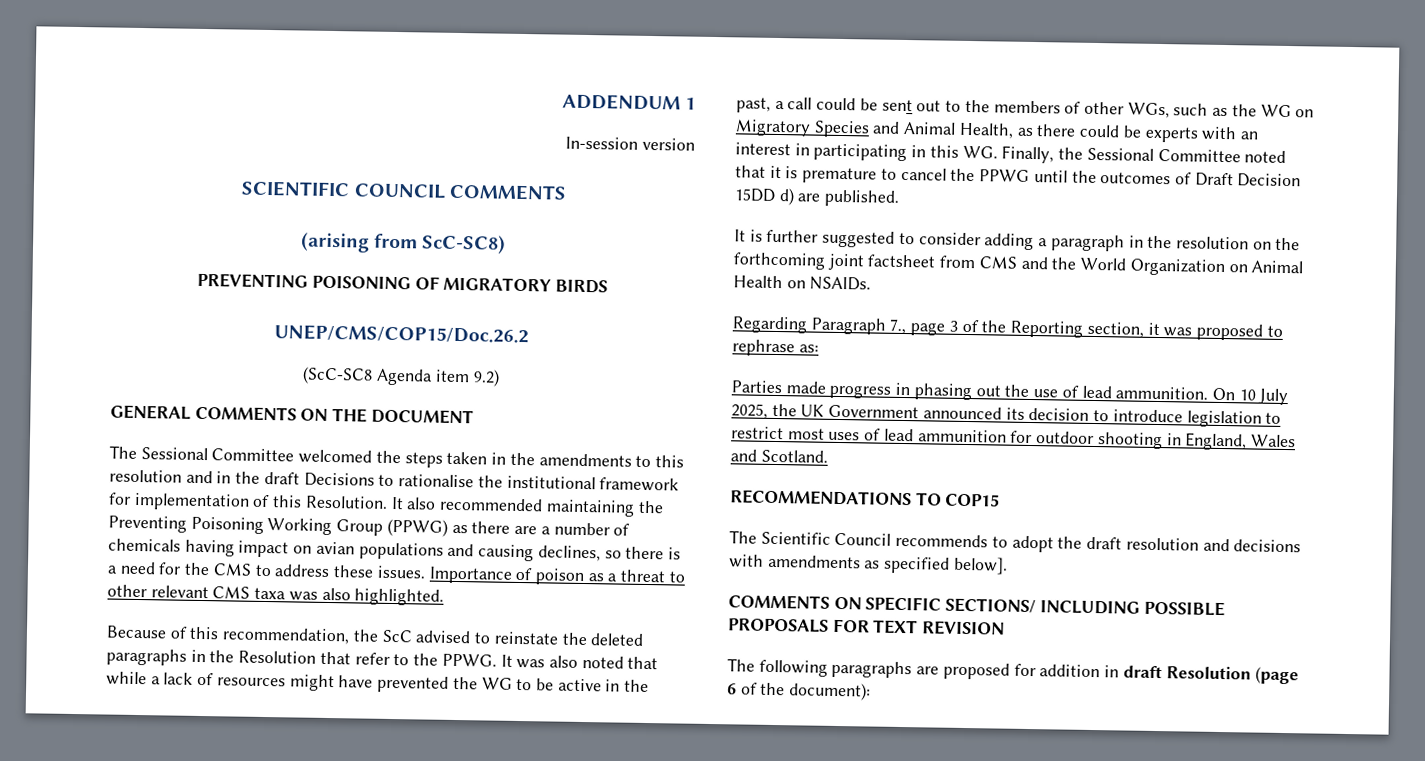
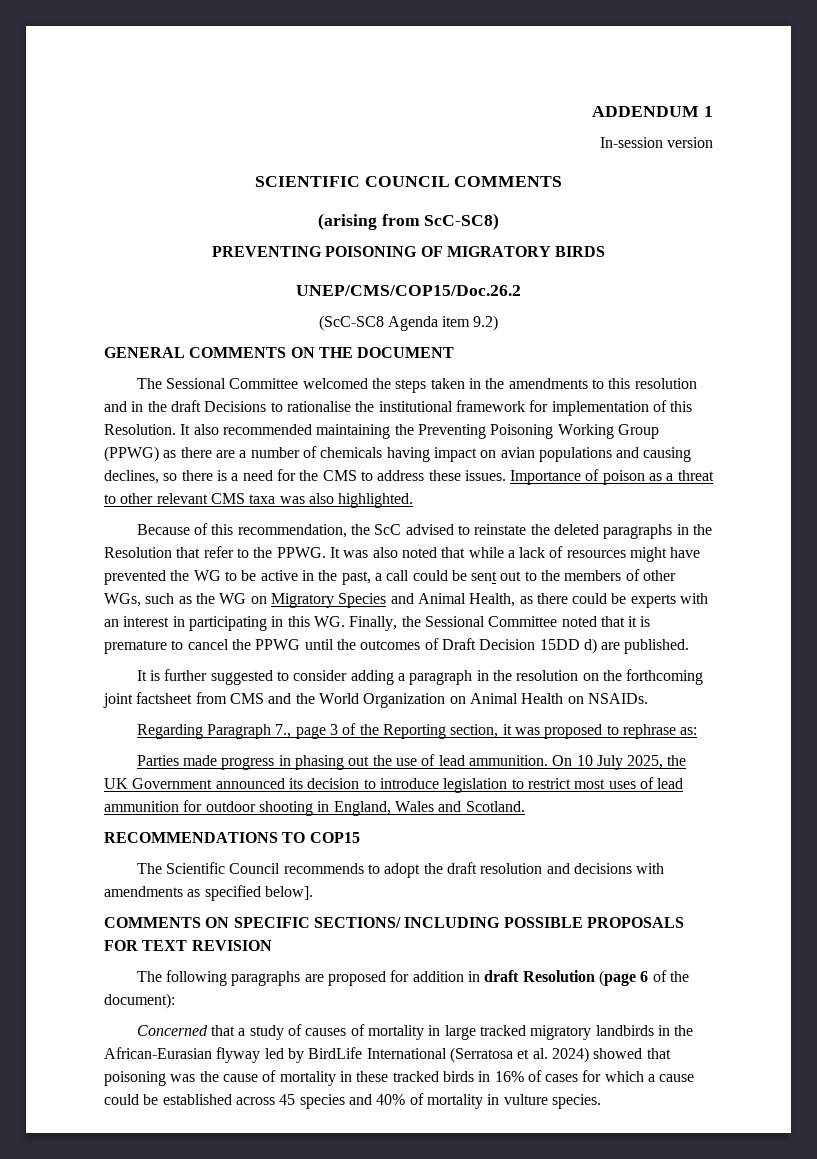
(872, 691) none -> [136,1024,694,1040] [104,1047,671,1063] [104,1070,695,1086] [104,1093,601,1109] // Concerned that a study of causes of mortality in large tracked migratory landbirds in the African-Eurasian flyway led by BirdLife International (Serratosa et al. 2024) showed that poisoning was the cause of mortality in these tracked birds in 16% of cases for which a cause could be established across 45 species and 40% of mortality in vulture species.

